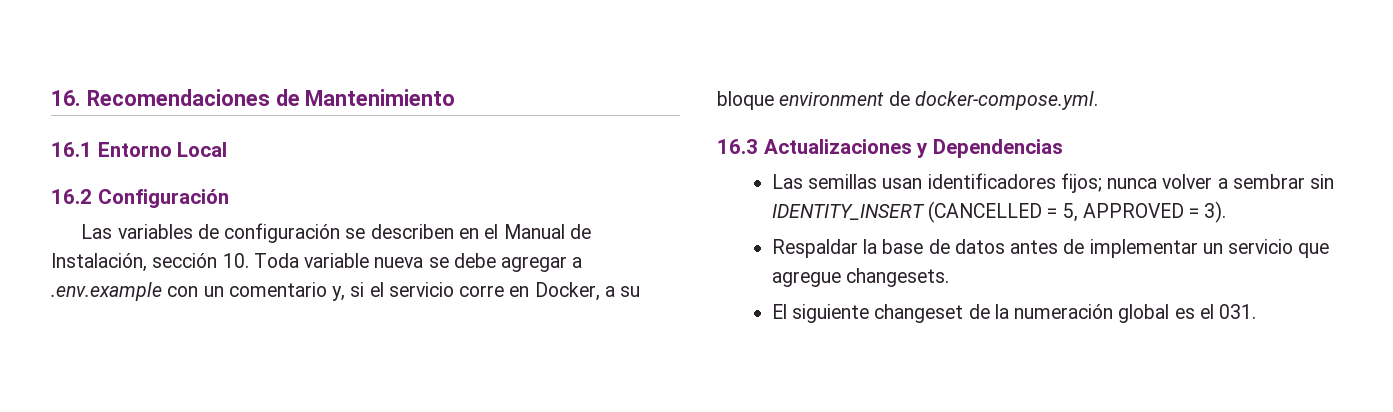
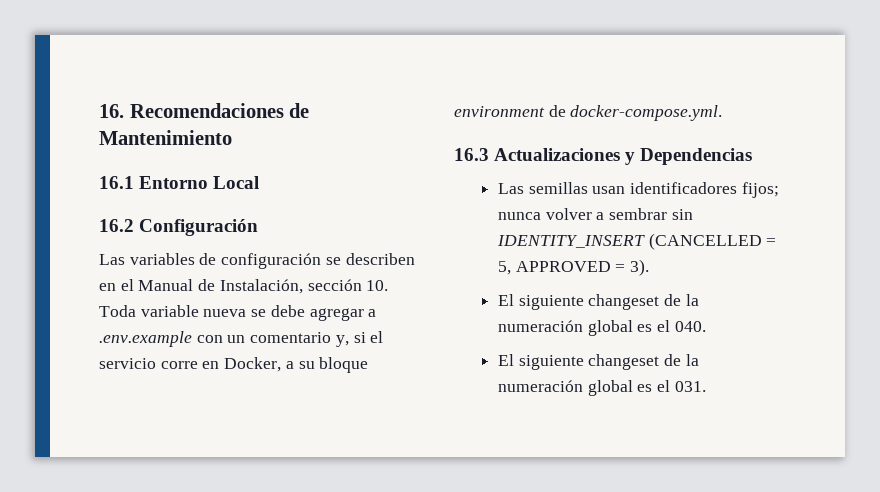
[771,239,1330,258] [771,268,949,287] Respaldar la base de datos antes de implementar un servicio que agregue changesets. -> [498,294,699,310] [498,320,706,336] El siguiente changeset de la numeración global es el 040.

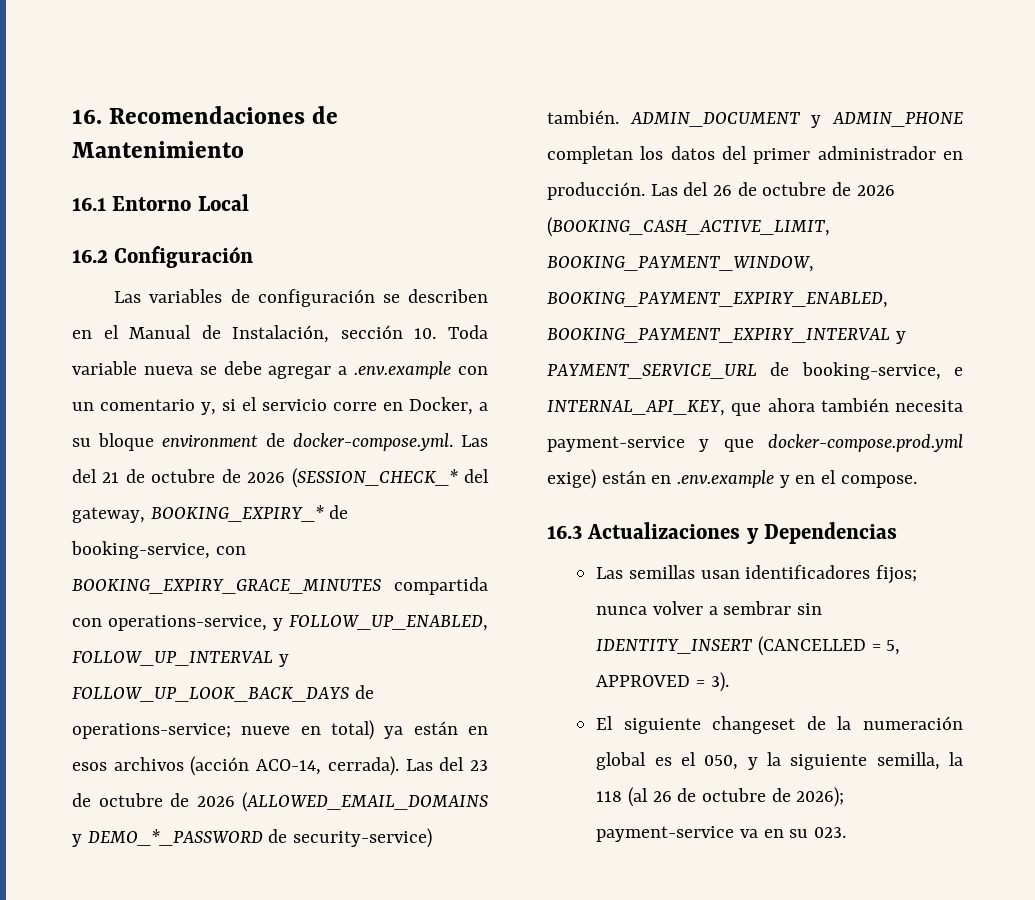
(723, 113) none -> [461,435,488,447] [72,468,489,488] [72,505,349,523] [71,541,246,559] [72,577,488,595] [72,615,488,631] [72,651,289,667] [72,685,374,702] [72,720,488,740] [72,756,489,776] [72,792,488,812] [72,828,433,848] [547,110,963,128] [547,146,963,164] [547,182,895,200] [547,217,830,237] [547,256,814,272] [547,292,888,308] [547,328,906,344] [547,362,963,380] [547,398,963,416] [547,434,963,452] [547,469,917,489] Las del 21 de octubre de 2026 (SESSION_CHECK_* del gateway, BOOKING_EXPIRY_* de booking-service, con BOOKING_EXPIRY_GRACE_MINUTES compartida con operations-service, y FOLLOW_UP_ENABLED, FOLLOW_UP_INTERVAL y FOLLOW_UP_LOOK_BACK_DAYS de operations-service; nueve en total) ya están en esos archivos (acción ACO-14, cerrada). Las del 23 de octubre de 2026 (ALLOWED_EMAIL_DOMAINS y DEMO_*_PASSWORD de security-service) también. ADMIN_DOCUMENT y ADMIN_PHONE completan los datos del primer administrador en producción. Las del 26 de octubre de 2026 (BOOKING_CASH_ACTIVE_LIMIT, BOOKING_PAYMENT_WINDOW, BOOKING_PAYMENT_EXPIRY_ENABLED, BOOKING_PAYMENT_EXPIRY_INTERVAL y PAYMENT_SERVICE_URL de booking-service, e INTERNAL_API_KEY, que ahora también necesita payment-service y que docker-compose.prod.yml exige) están en .env.example y en el compose.
[674,321,706,332] [498,354,699,370] [498,380,706,396] 040. // El siguiente changeset de la numeración global es el 031. -> [704,752,963,770] [596,787,845,807] [596,826,846,842] 050, y la siguiente semilla, la 118 (al 26 de octubre de 2026); payment-service va en su 023.

